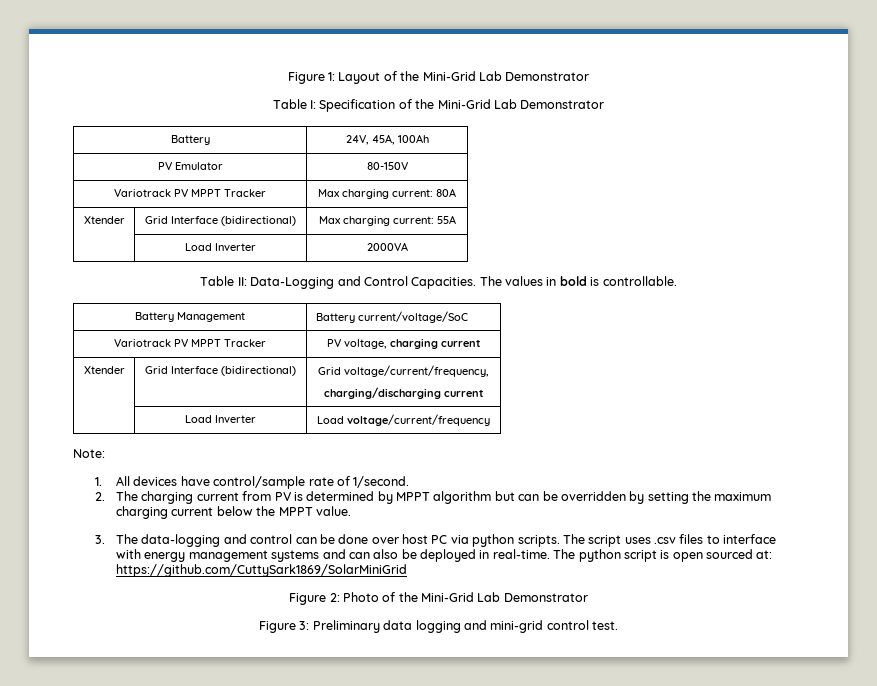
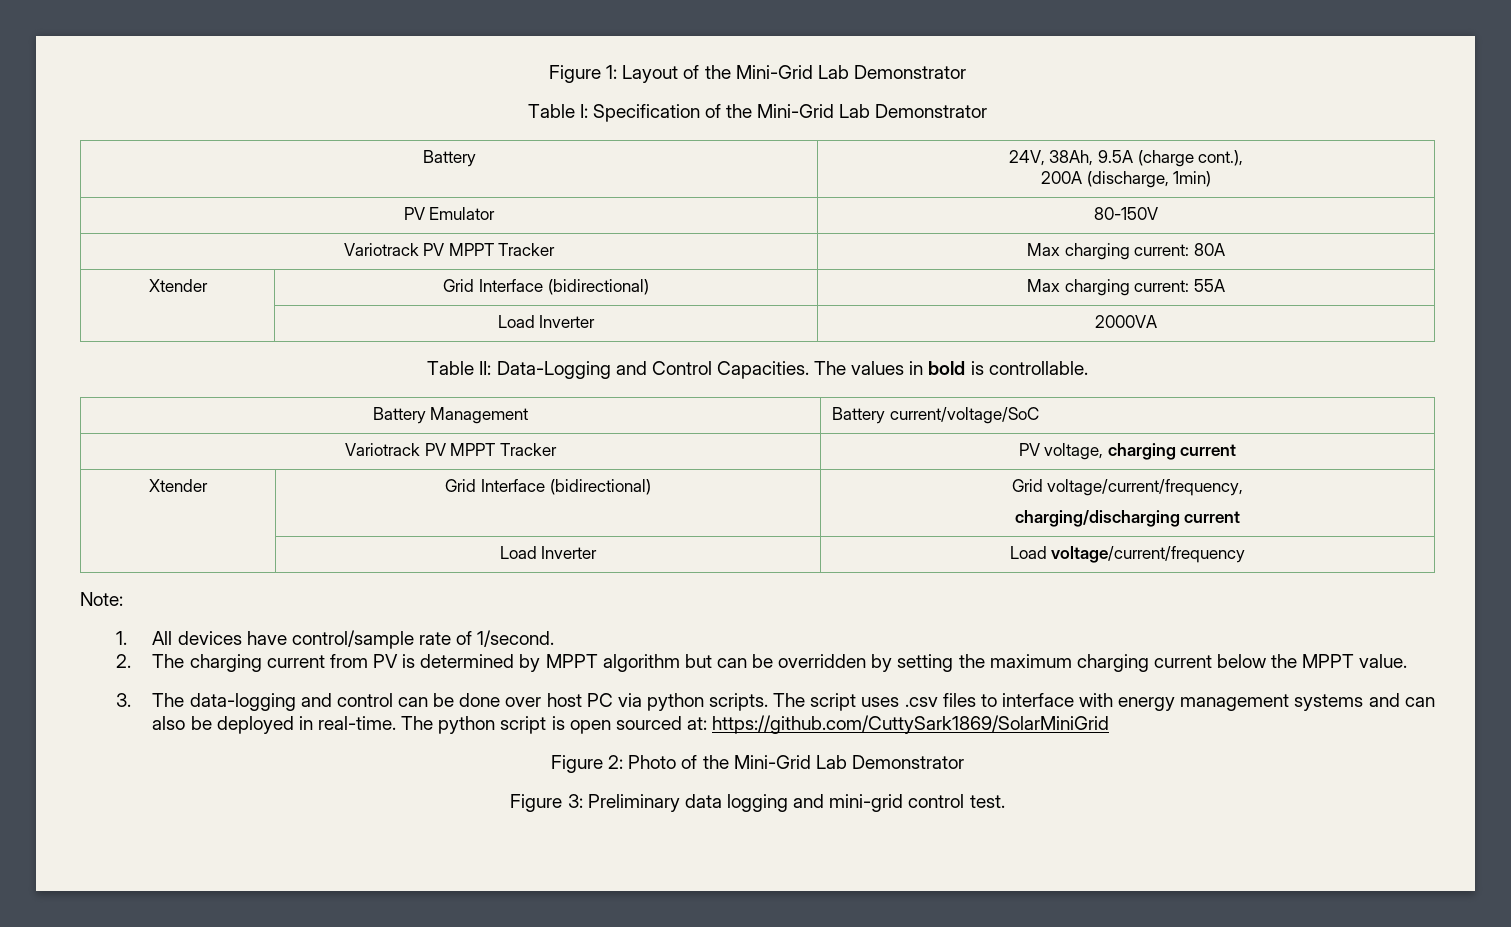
[371,134,429,145] 45A, 100Ah -> [1049,150,1244,167] [1040,171,1212,188] 38Ah, 9.5A (charge cont.), // 200A (discharge, 1min)

